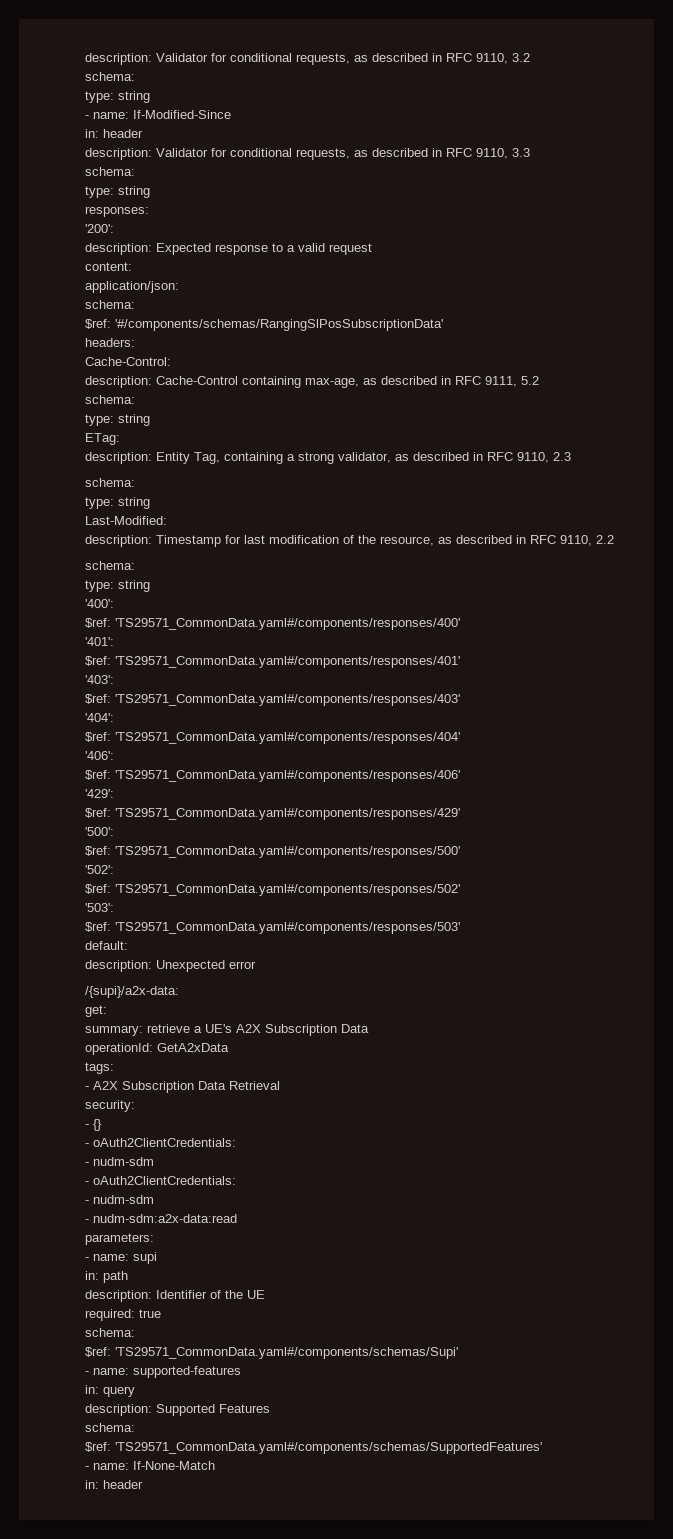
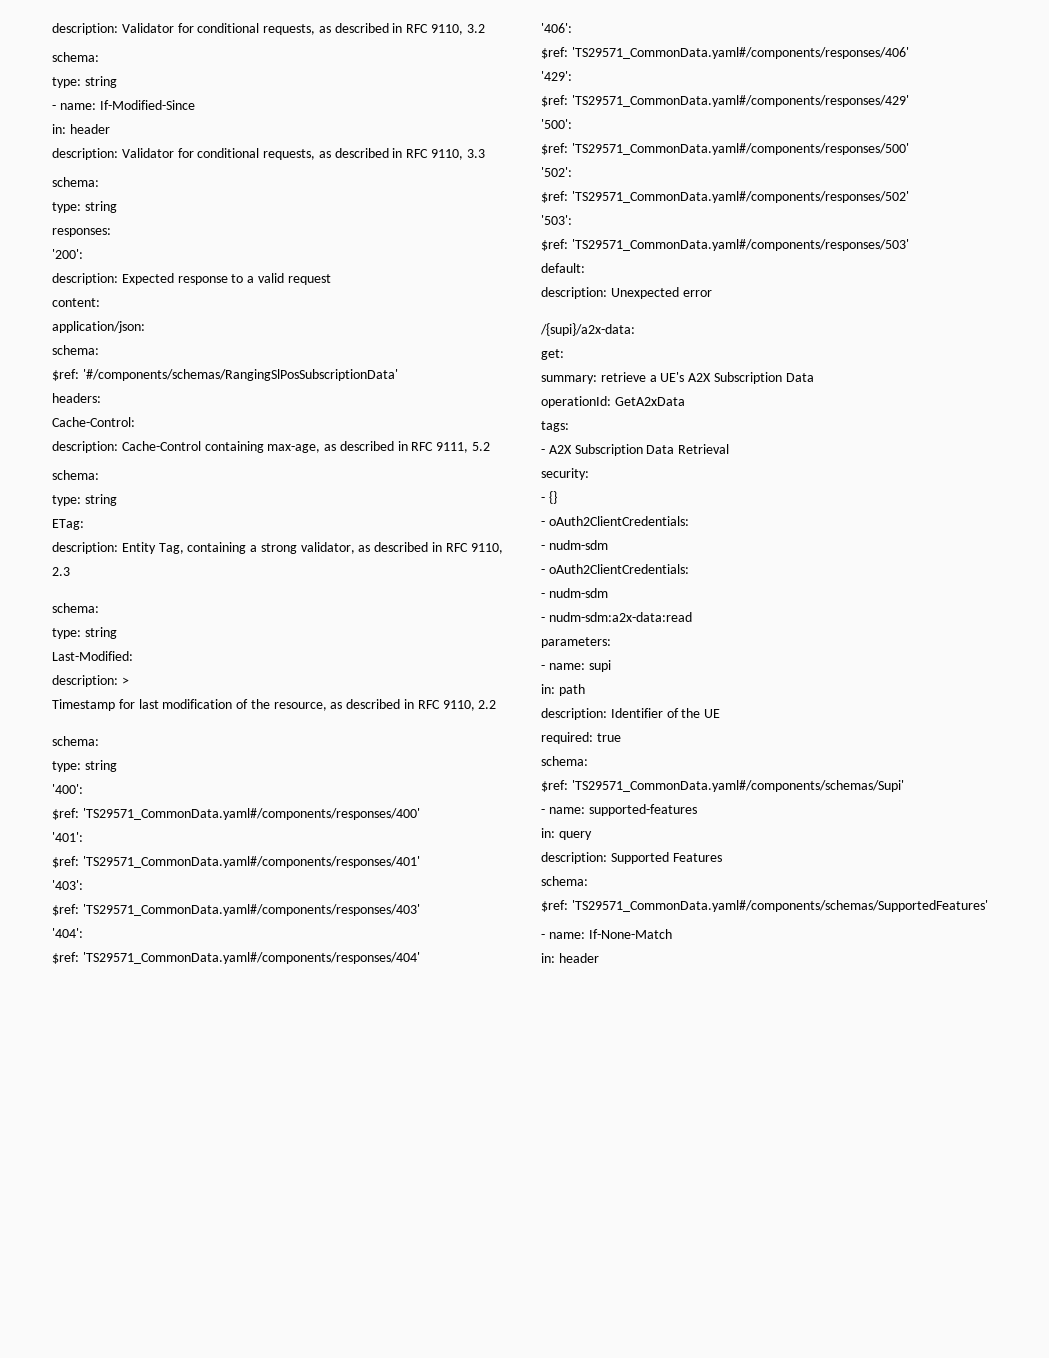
(152, 541) none -> [121,677,129,685] > //

